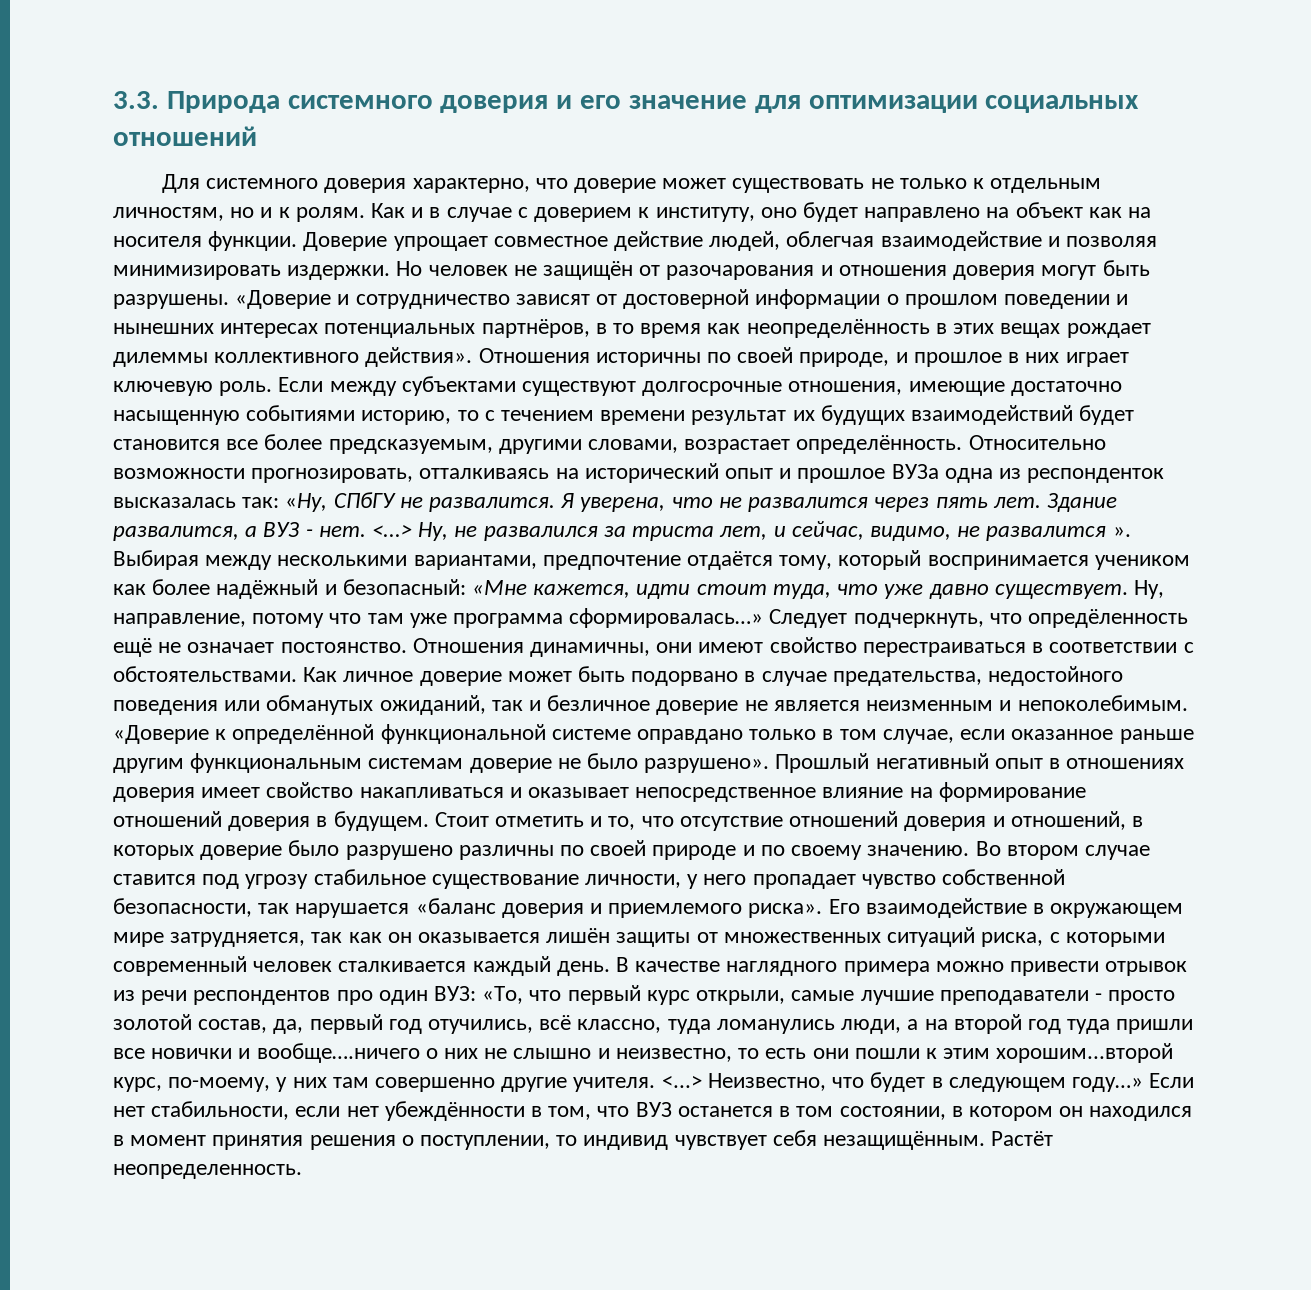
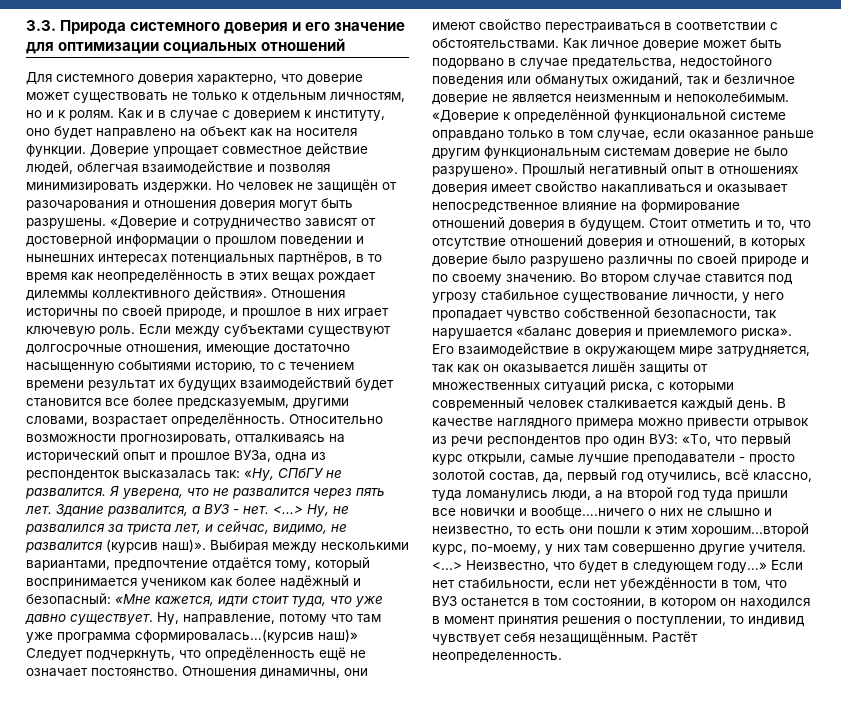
[891,464,939,479] ВУЗа -> [234,450,271,462] ВУЗа,
[1112,527,1131,537] ». -> [106,539,206,553] (курсив наш)».
[569,608,764,628] сформировалась…» -> [135,629,358,643] сформировалась…(курсив наш)»

